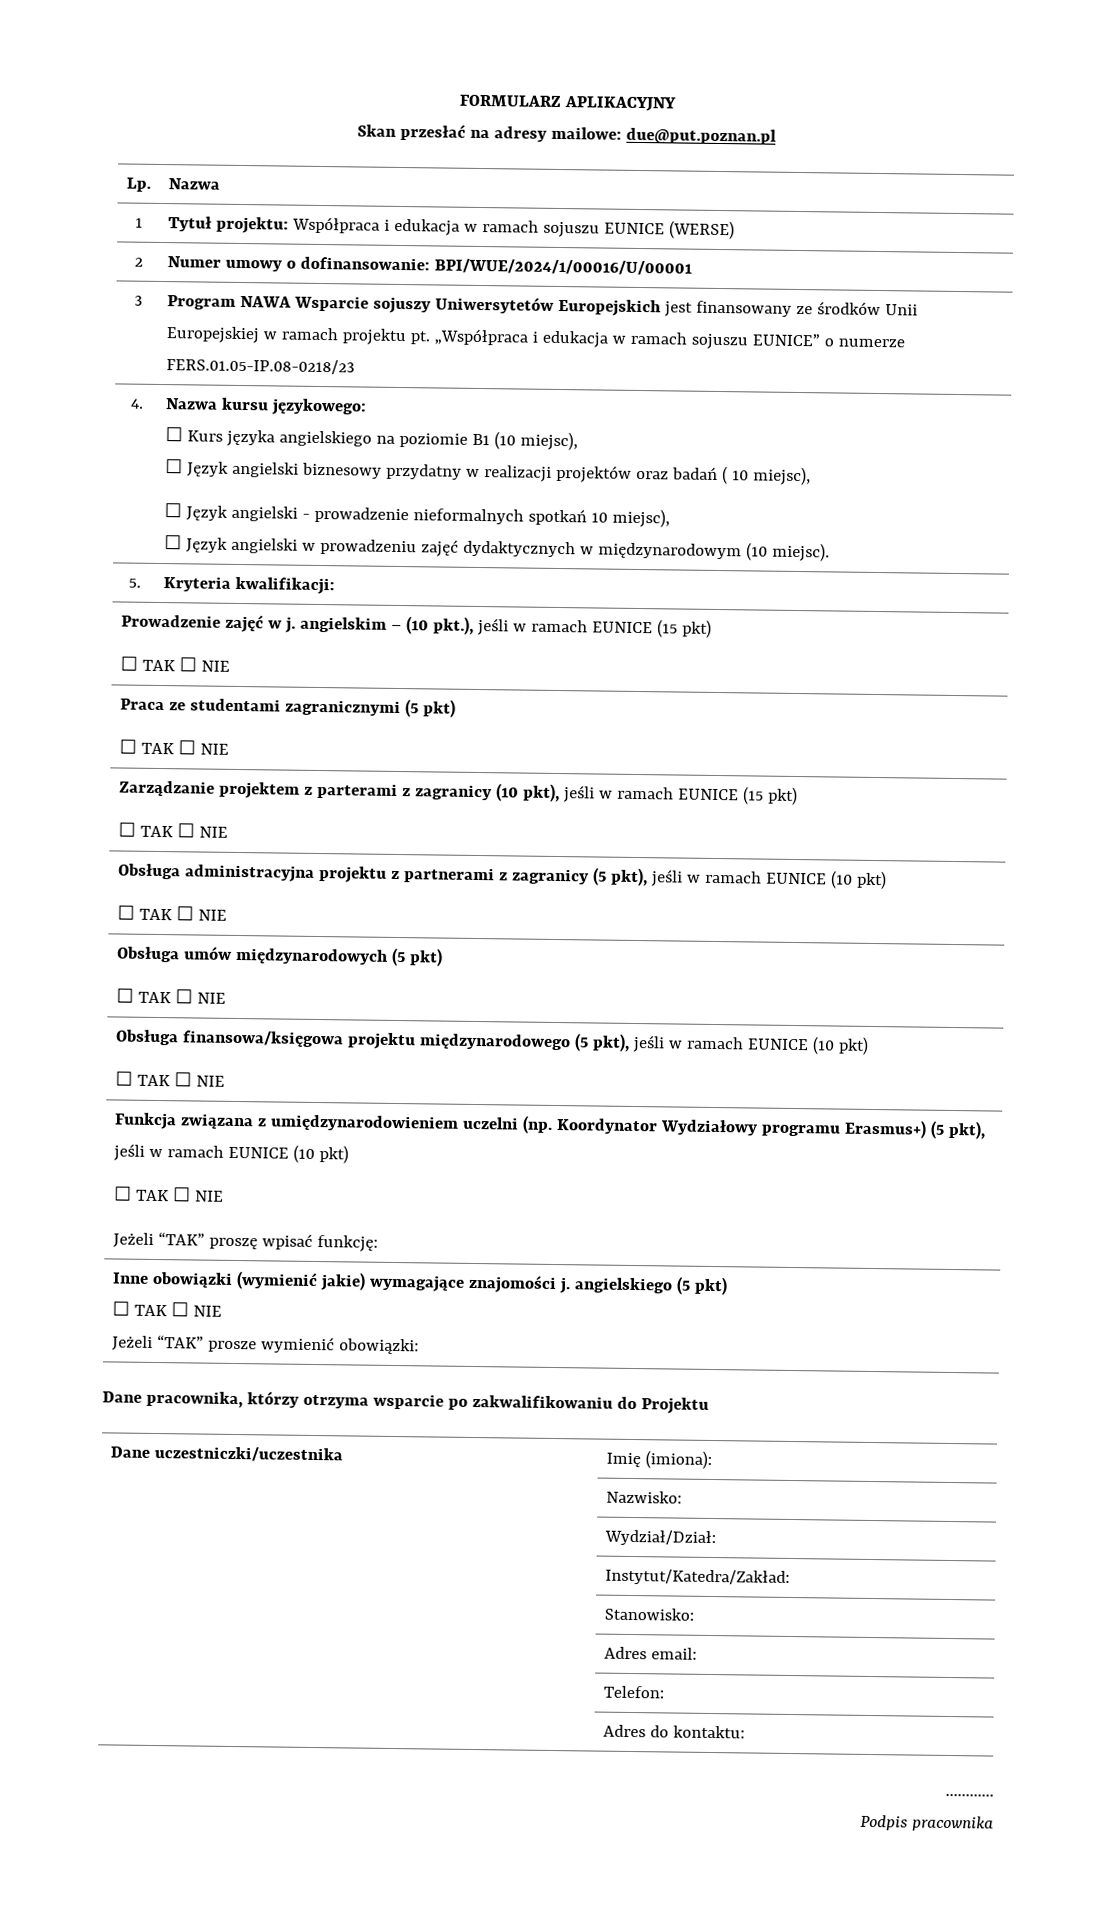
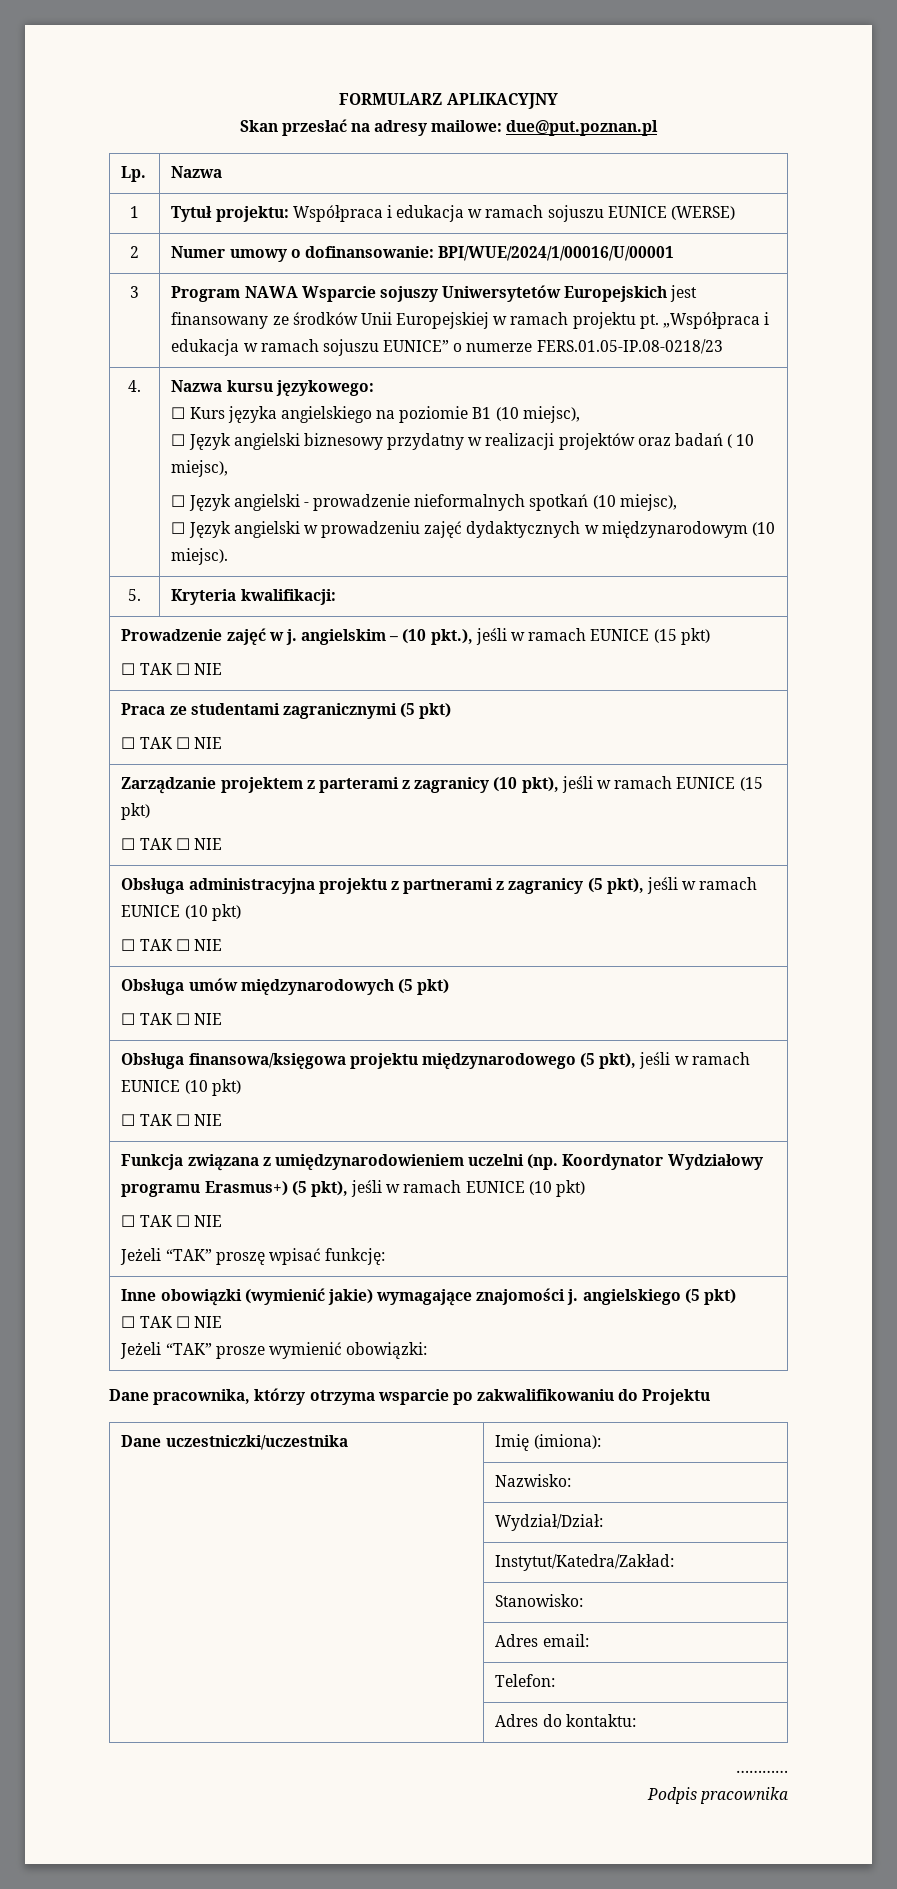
[590,512,608,523] 10 -> [592,495,616,509] (10

